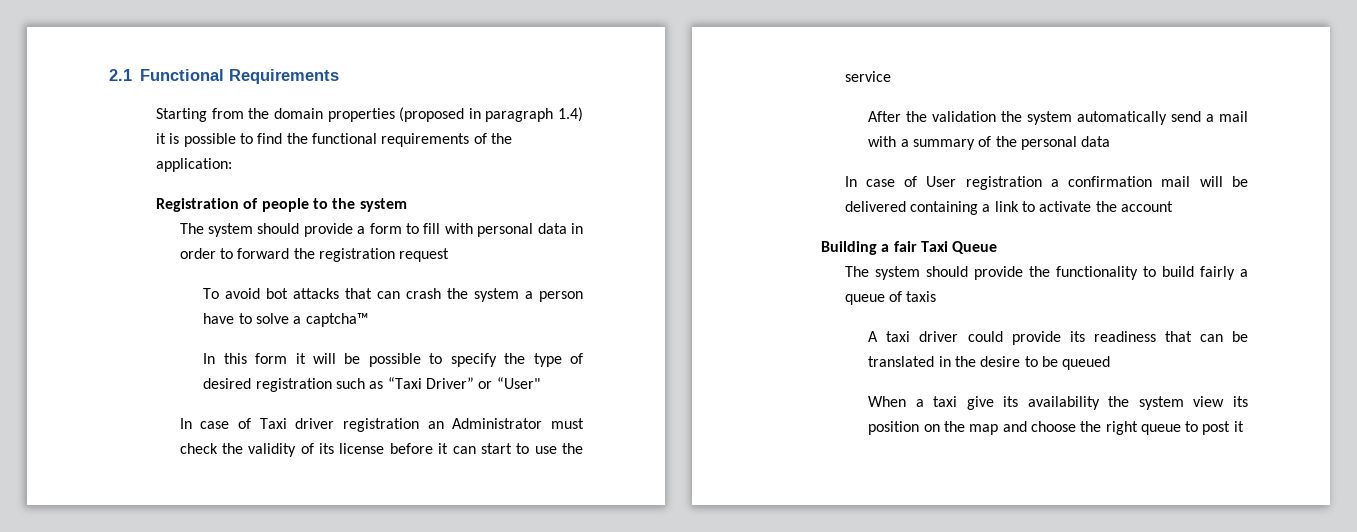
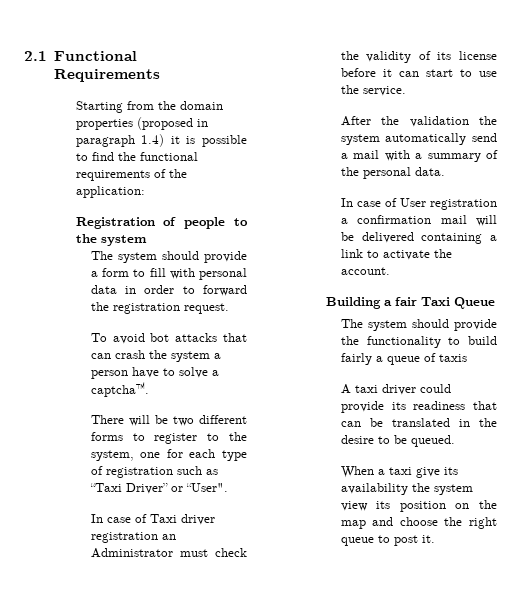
[399,248,450,262] request -> [183,303,229,314] request.
[305,313,368,327] [203,353,526,367] captcha™ // In this form it will be possible to specify the -> [90,382,149,397] [90,415,247,426] [90,432,247,444] [90,449,216,461] captcha™. // There will be two different forms to register to the system, one for each
[203,378,252,389] desired -> (103, 470) none
[496,377,540,389] “User" -> [185,483,228,492] “User".
[844,71,891,82] service -> [362,86,406,96] service.
[1081,136,1111,147] data -> [414,167,445,176] data.
[1120,201,1173,212] account -> [340,267,390,275] account.
[1062,356,1111,370] queued -> [410,435,455,447] queued.
[1233,421,1244,432] it -> [421,535,435,543] it.

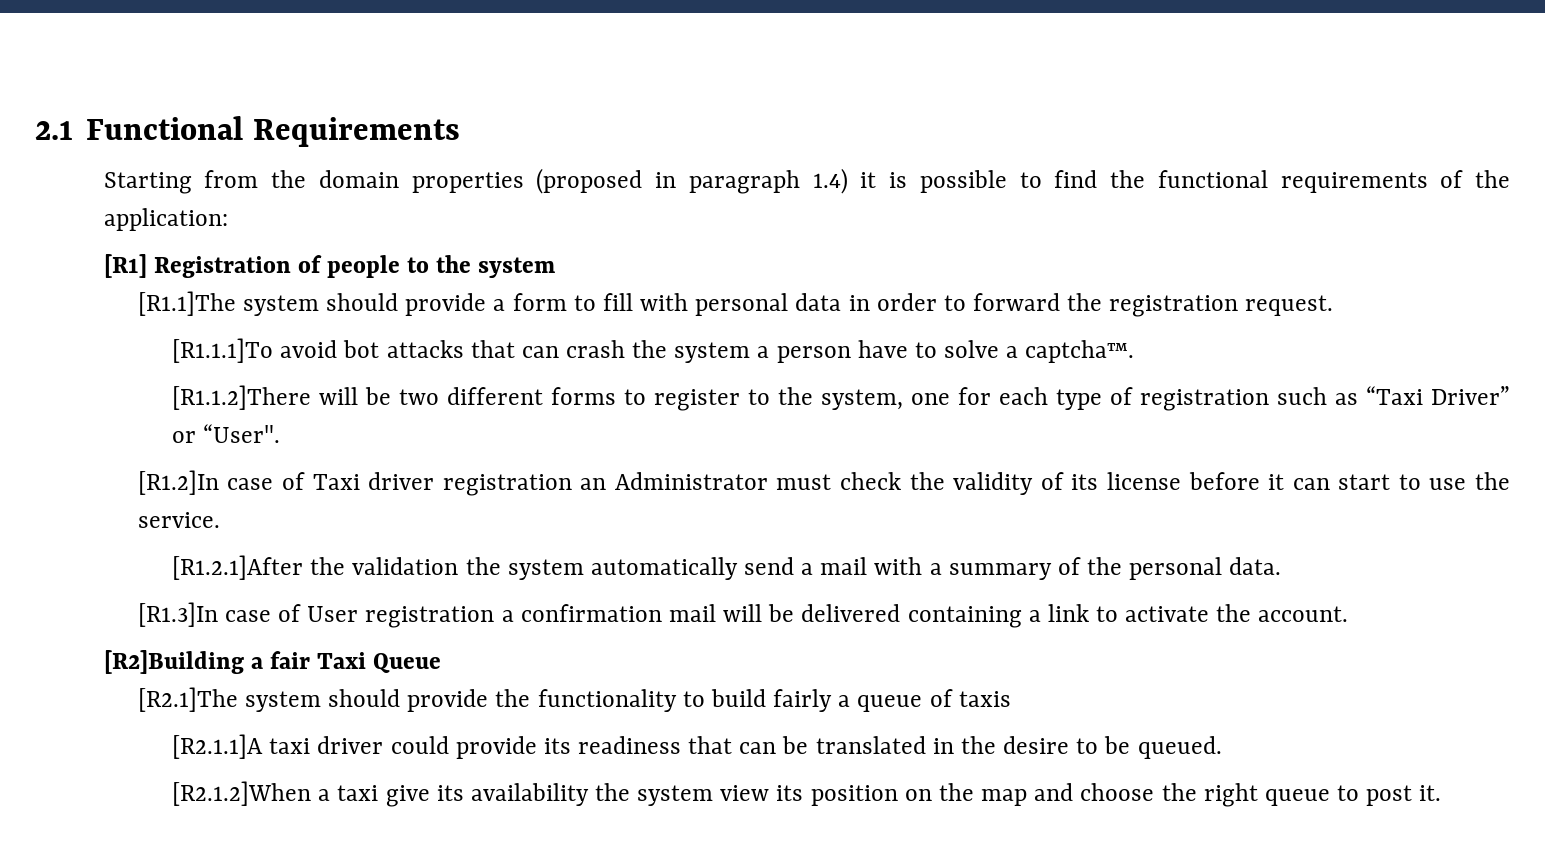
(145, 192) none -> [103,254,147,278] [R1]
[90,251,113,260] The -> [137,291,236,316] [R1.1]The
[90,333,107,342] To -> [172,338,274,363] [R1.1.1]To
[90,415,124,424] There -> [172,385,312,410] [R1.1.2]There
[90,514,103,523] In -> [137,470,219,495] [R1.2]In
[340,116,371,126] After -> [172,555,304,580] [R1.2.1]After
[340,198,353,207] In -> [137,602,218,627] [R1.3]In
[325,297,381,309] Building -> [103,650,244,674] [R2]Building
[340,319,363,328] The -> [137,687,238,712] [R2.1]The
[340,384,351,394] A -> [172,734,264,759] [R2.1.1]A
[340,466,374,478] When -> [172,781,312,806] [R2.1.2]When

